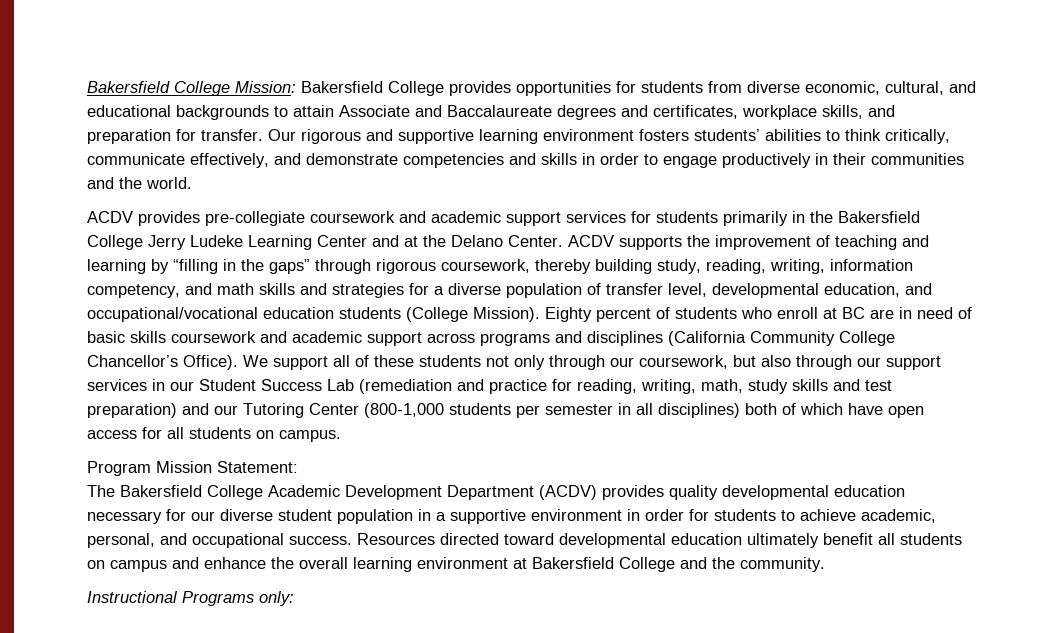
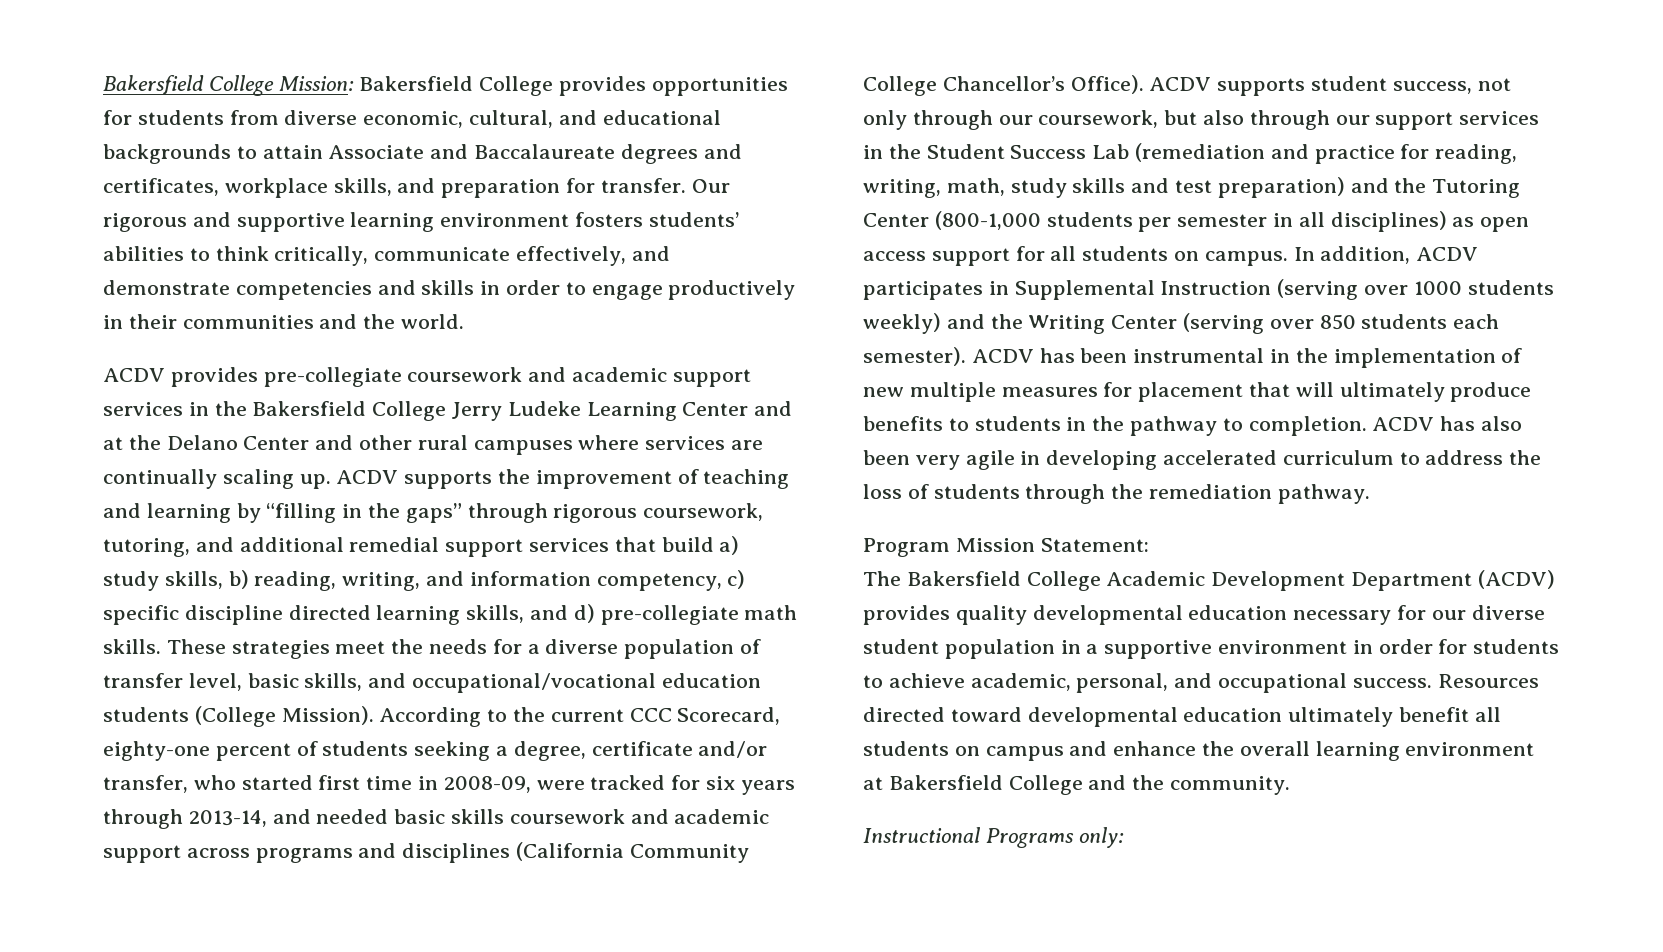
[631,211,788,226] for students primarily -> (183, 409) none
[508,235,563,247] Center. -> [243,435,764,455] [103,469,331,489] Center and other rural campuses where services are continually scaling up.
[535,259,825,274] thereby building study, reading, writing, -> [103,536,740,557] [103,570,465,591] tutoring, and additional remedial support services that build a) study skills, b) reading, writing, and
[185,283,404,298] and math skills and strategies -> [727,570,746,589] [103,604,798,625] [103,639,488,659] c) specific discipline directed learning skills, and d) pre-collegiate math skills. These strategies meet the needs
[712,283,900,298] developmental education, -> [247,673,363,691] basic skills,
[545,307,972,322] Eighty percent of students who enroll at BC are in need of -> [379,707,781,727] [103,741,768,761] [103,775,795,795] [103,809,389,829] According to the current CCC Scorecard, eighty-one percent of students seeking a degree, certificate and/or transfer, who started first time in 2008-09, were tracked for six years through 2013-14, and needed
[243,355,481,370] We support all of these students -> [1149,76,1472,96] ACDV supports student success,
[170,381,194,391] our -> [888,144,921,159] the
[214,405,238,415] our -> [1394,178,1427,193] the
[745,403,883,415] both of which have -> [1452,217,1475,227] as
(137, 434) none -> [931,248,1010,266] support
(341, 436) none -> [1293,246,1479,264] [863,279,1554,300] [863,313,1500,334] [863,347,1523,368] [863,382,1532,402] [863,416,1523,436] [863,450,1542,470] [863,484,1370,504] In addition, ACDV participates in Supplemental Instruction (serving over 1000 students weekly) and the Writing Center (serving over 850 students each semester). ACDV has been instrumental in the implementation of new multiple measures for placement that will ultimately produce benefits to students in the pathway to completion. ACDV has also been very agile in developing accelerated curriculum to address the loss of students through the remediation pathway.

